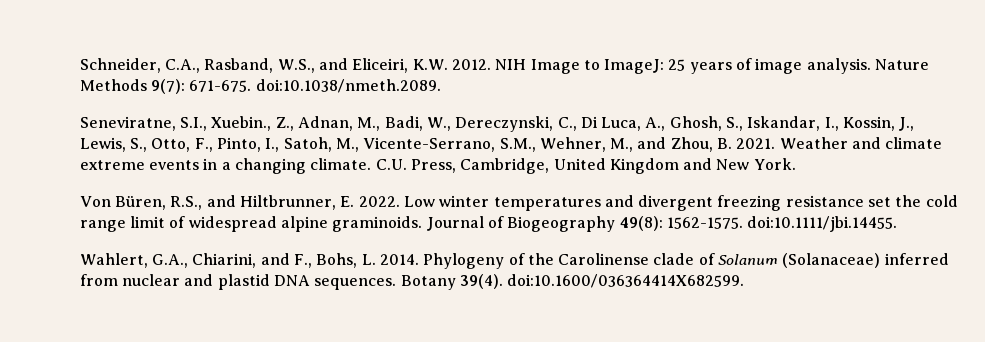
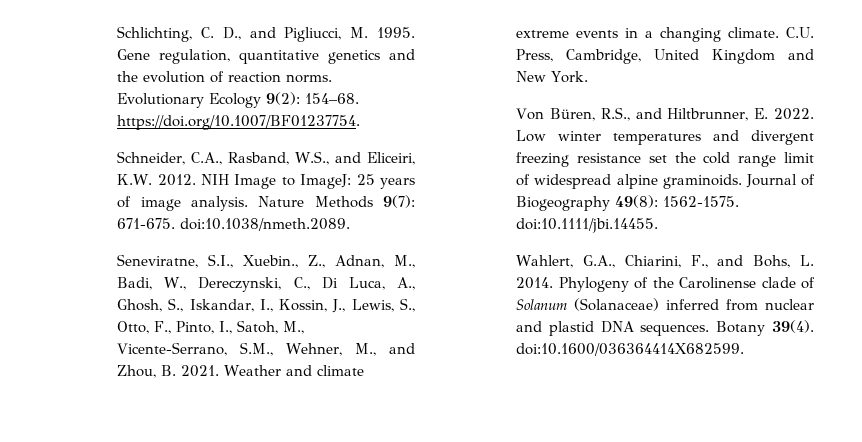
(79, 65) none -> [117,26,415,42] [117,49,415,64] [117,71,333,83] [117,92,360,108] [117,115,361,130] Schlichting, C. D., and Pigliucci, M. 1995. Gene regulation, quantitative genetics and the evolution of reaction norms. Evolutionary Ecology 9(2): 154–68. https://doi.org/10.1007/BF01237754. //
[260,253,312,268] and F., -> [690,255,744,268] F., and

